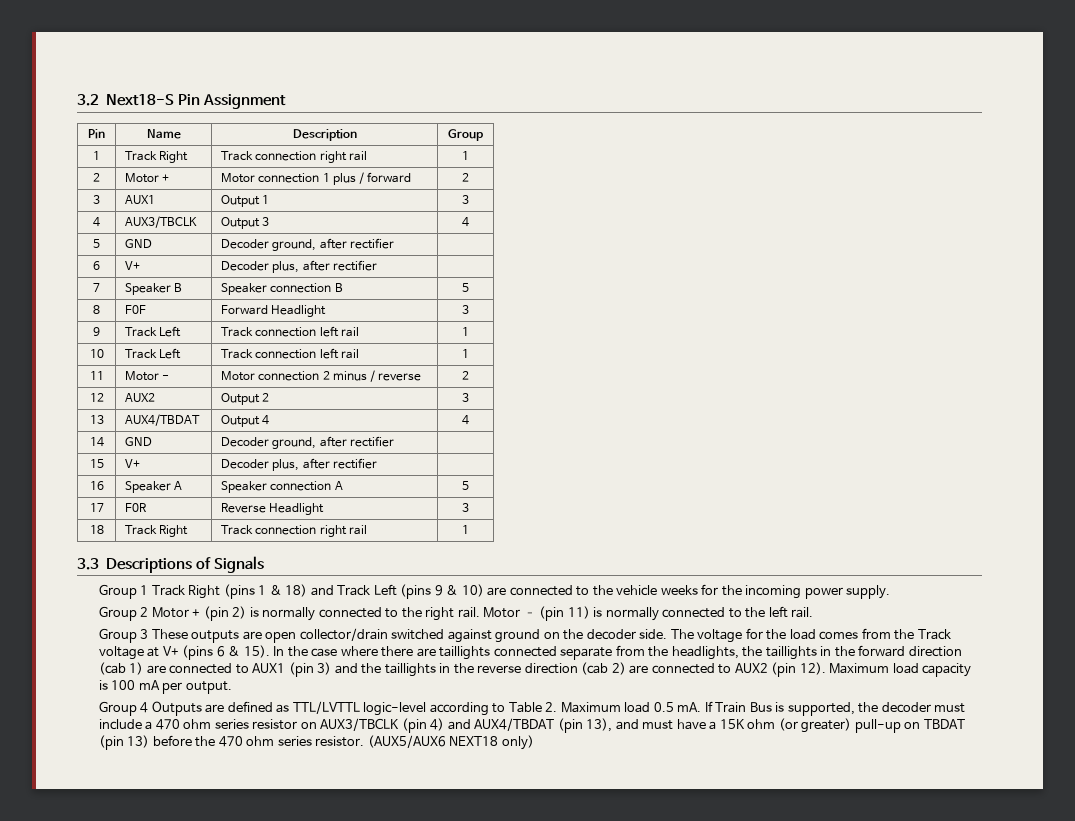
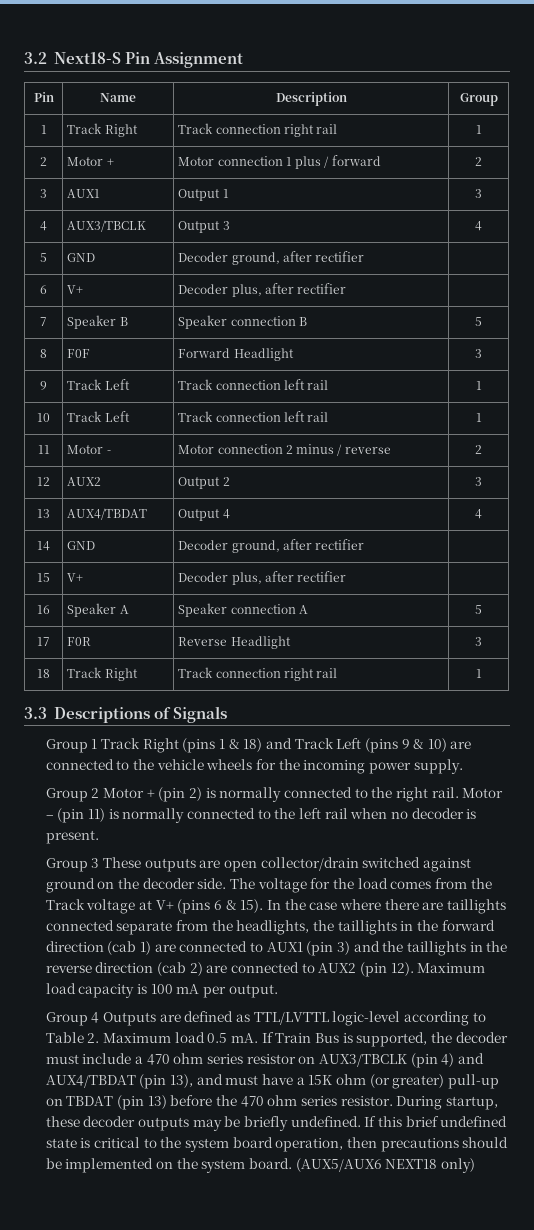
[660,585,698,595] weeks -> [206,759,253,770] wheels
[791,607,814,618] rail. -> [324,808,477,819] [45,830,99,844] rail when no decoder is present.
(365, 741) none -> [396,1096,498,1110] [45,1116,508,1131] [45,1137,509,1152] [45,1158,293,1173] During startup, these decoder outputs may be briefly undefined. If this brief undefined state is critical to the system board operation, then precautions should be implemented on the system board.

